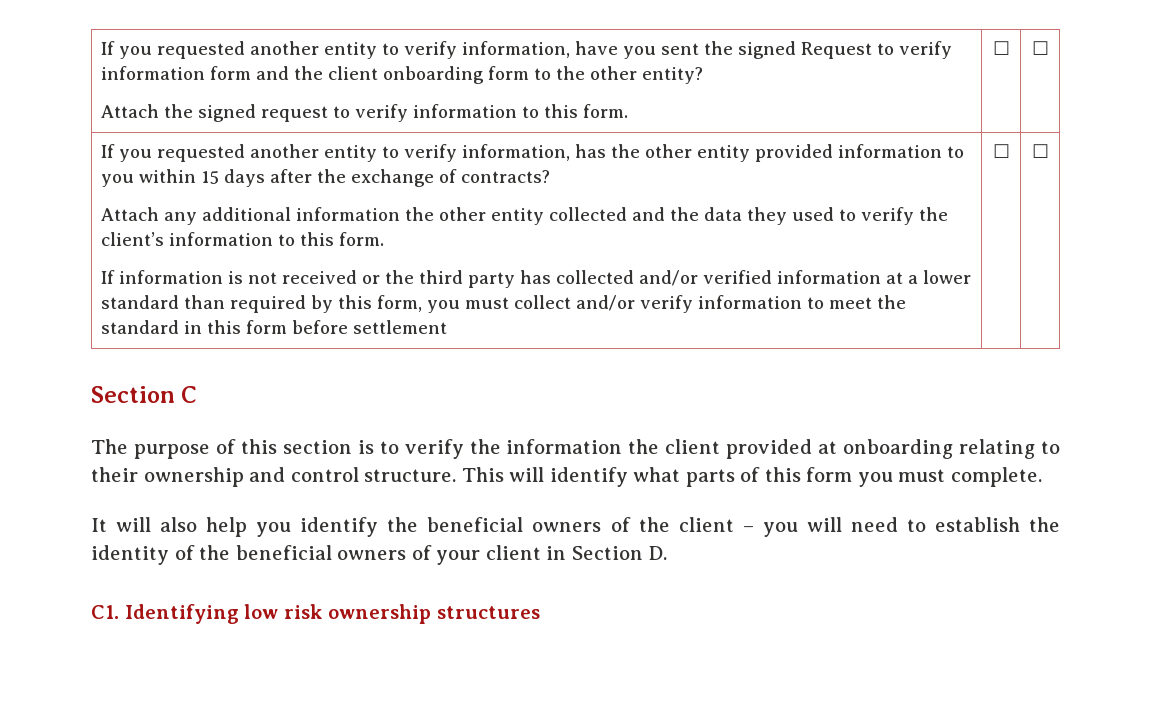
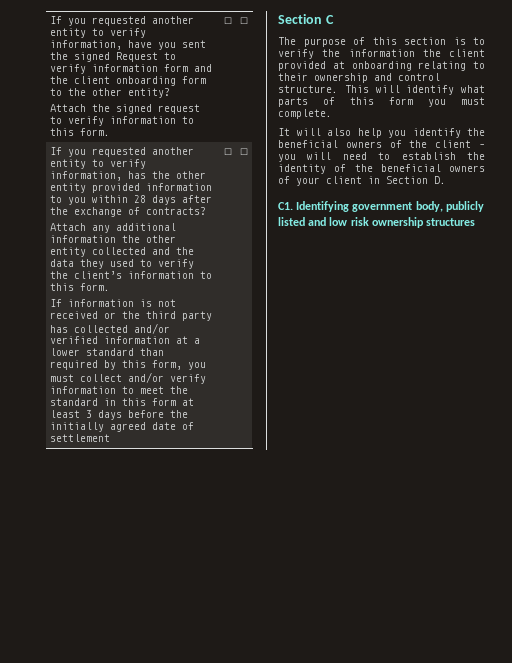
[201,171,220,184] 15 -> [133,195,146,203] 28
[292,320,349,334] before -> [181,398,194,406] [49,410,188,420] [49,422,194,432] at least 3 days before the initially agreed date of
(239, 614) none -> [352,201,484,212] [278,217,327,226] government body, publicly listed and

